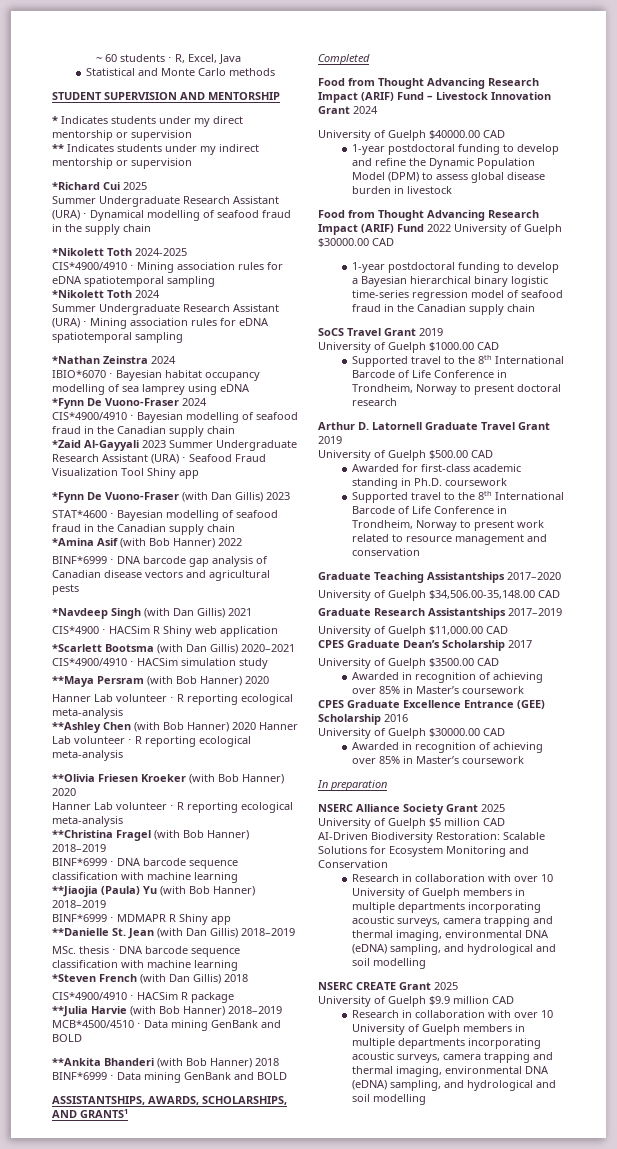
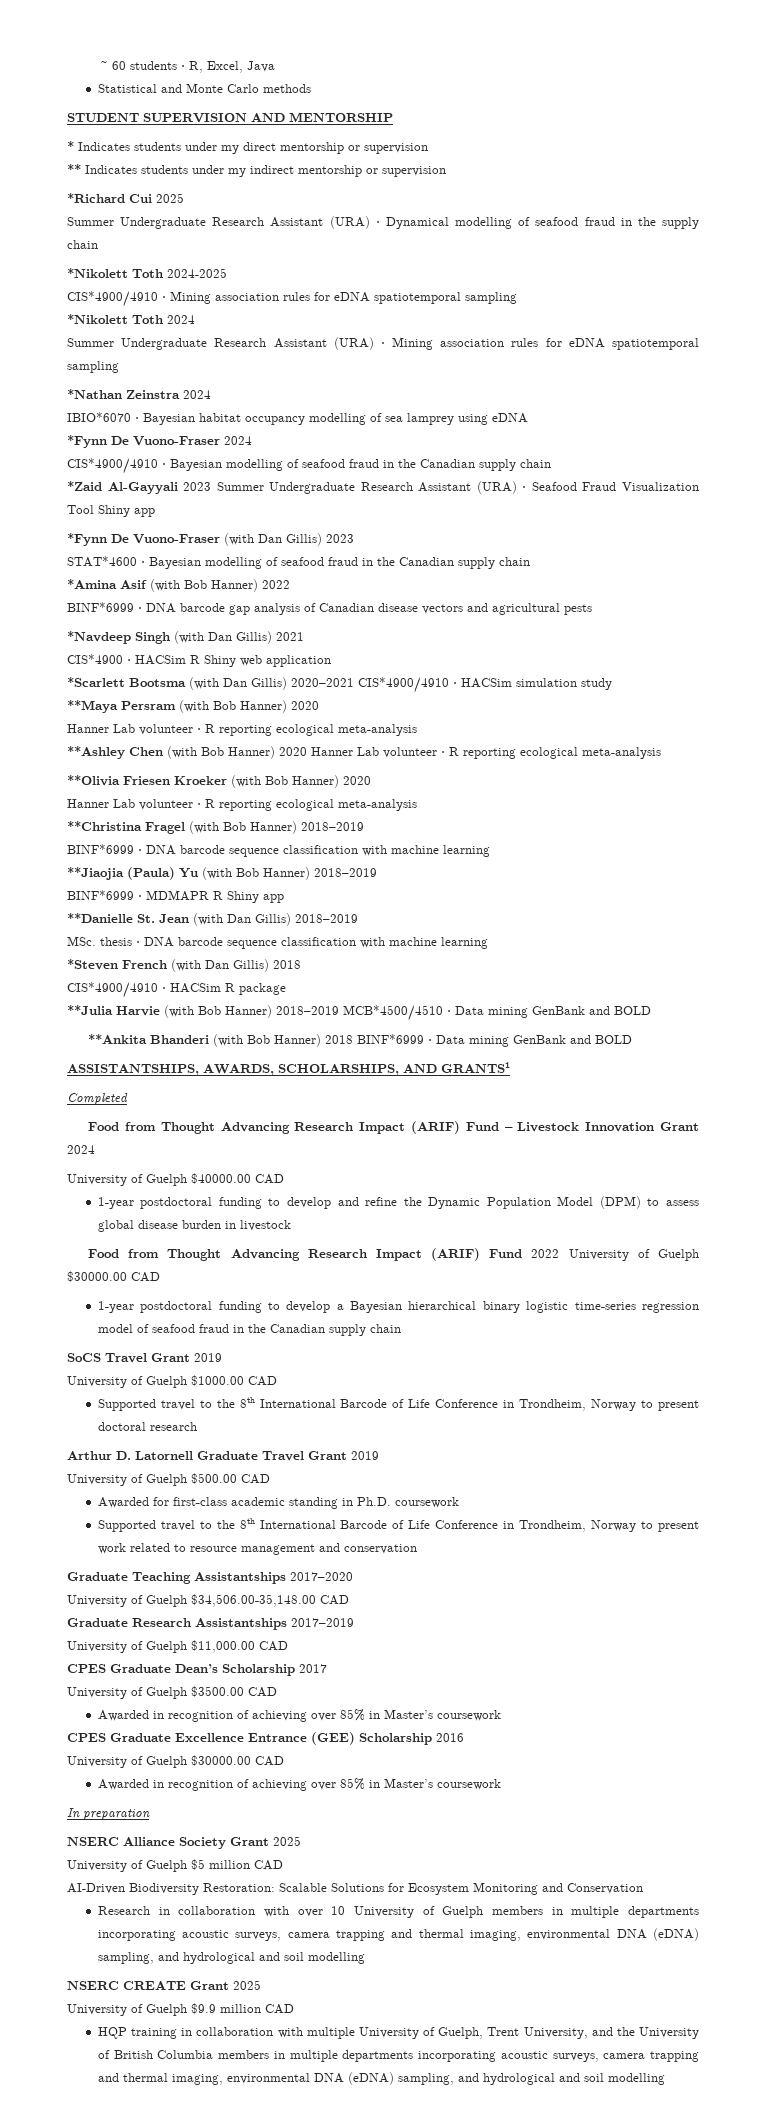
[352,1010,554,1018] [352,1024,461,1035] Research in collaboration with over 10 University of Guelph -> [97,2027,699,2039] [97,2050,214,2059] HQP training in collaboration with multiple University of Guelph, Trent University, and the University of British Columbia

